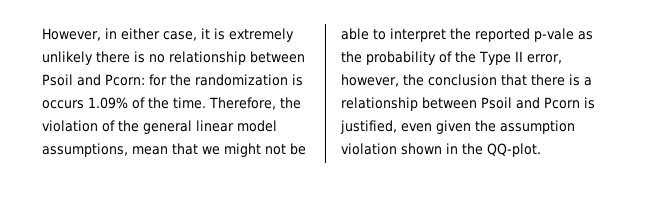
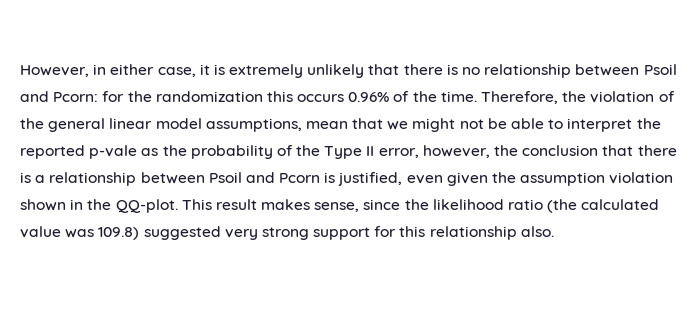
(93, 58) none -> [368,64,400,75] that
[292,74,303,86] [42,97,128,109] is occurs 1.09% -> [266,91,390,102] this occurs 0.96%
(541, 150) none -> [181,199,660,213] [20,226,554,240] This result makes sense, since the likelihood ratio (the calculated value was 109.8) suggested very strong support for this relationship also.

